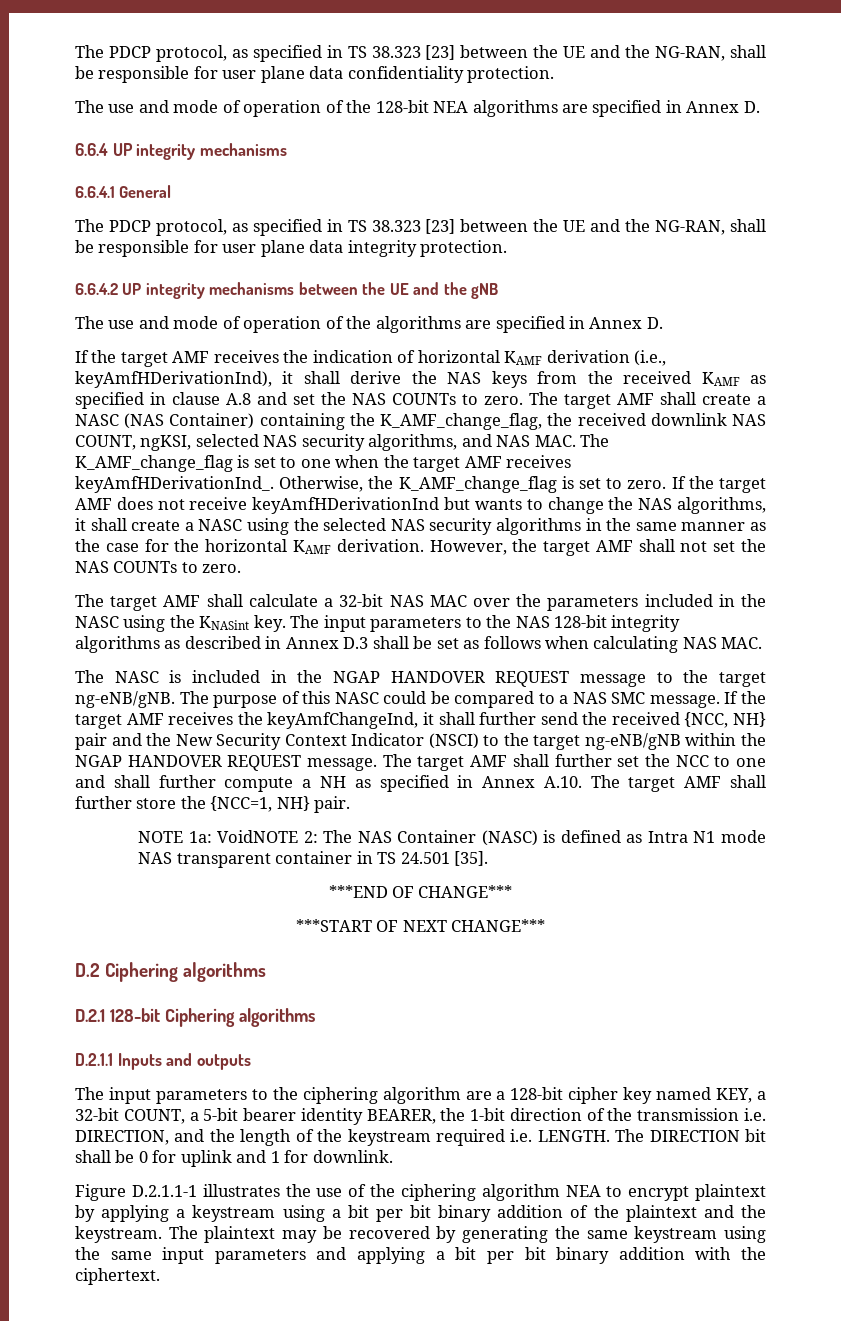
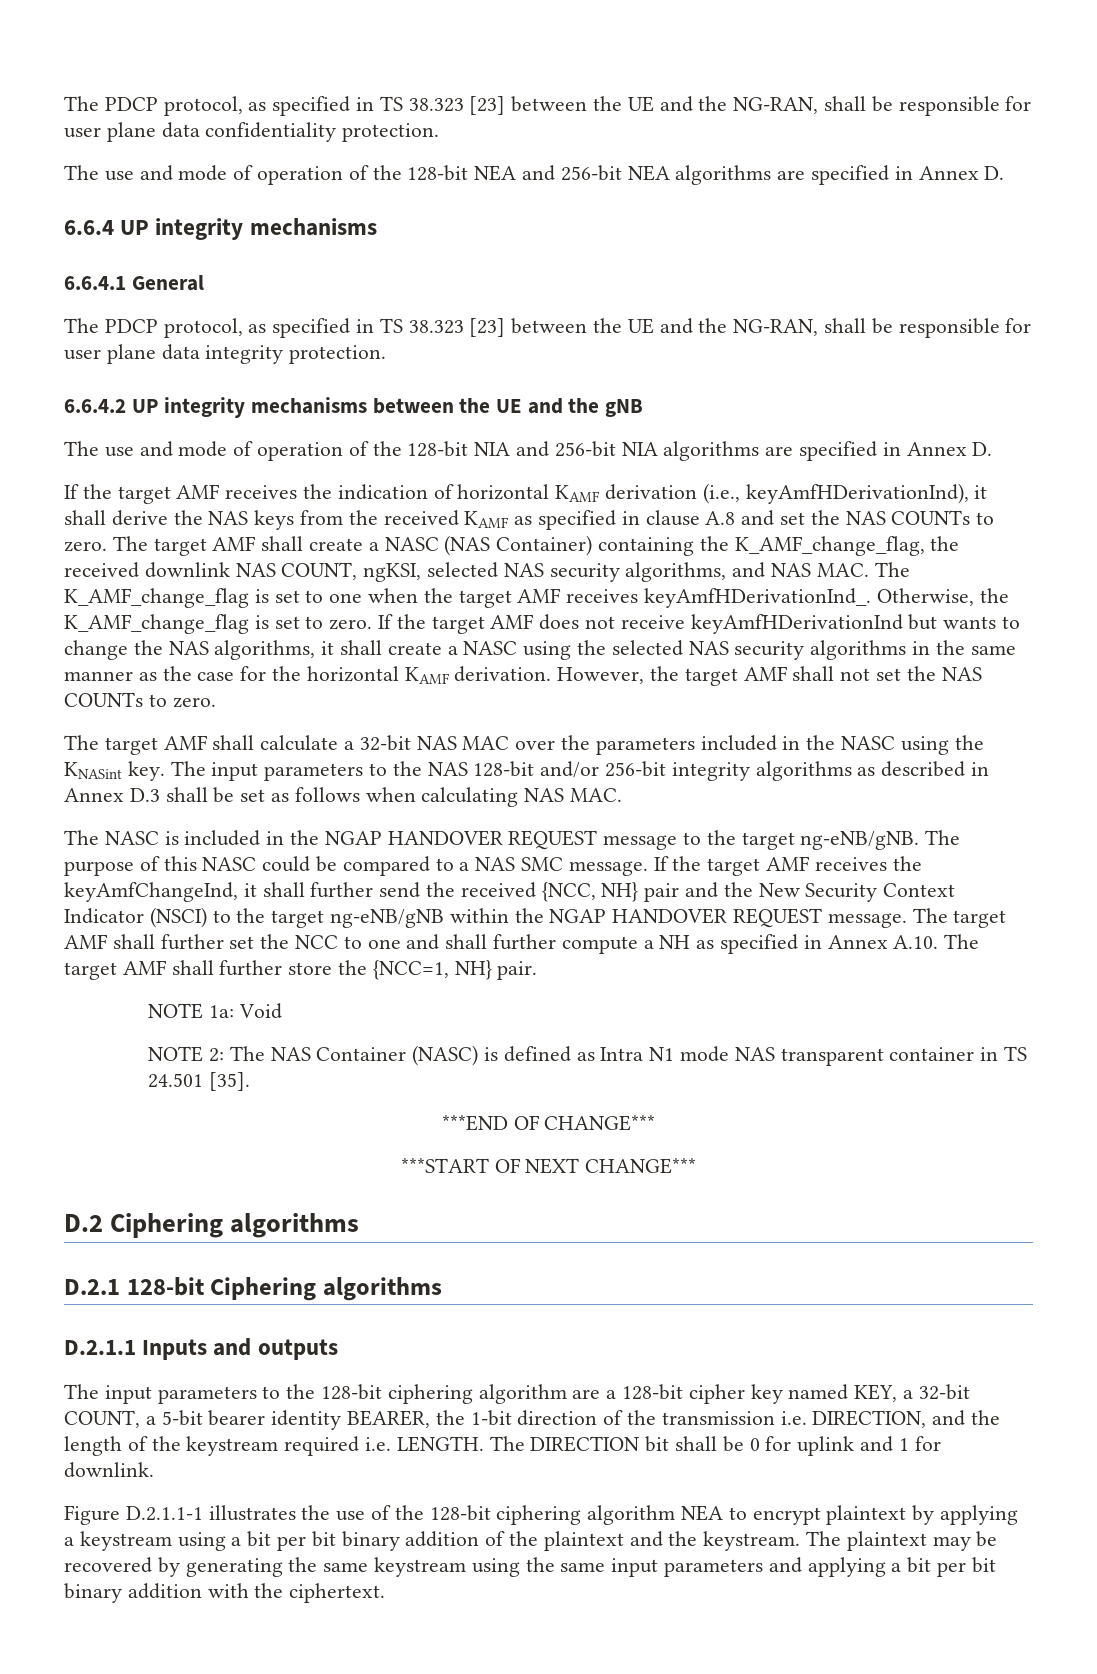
(469, 107) none -> [522,165,670,181] and 256-bit NEA
(372, 322) none -> [407,441,658,457] 128-bit NIA and 256-bit NIA
(608, 621) none -> [540,761,667,778] and/or 256-bit
[217,830,299,843] VoidNOTE -> [238,1003,282,1019] [148,1046,204,1062] Void // NOTE
(298, 1093) none -> [321,1384,383,1400] 128-bit
(395, 1190) none -> [429,1505,491,1521] 128-bit

